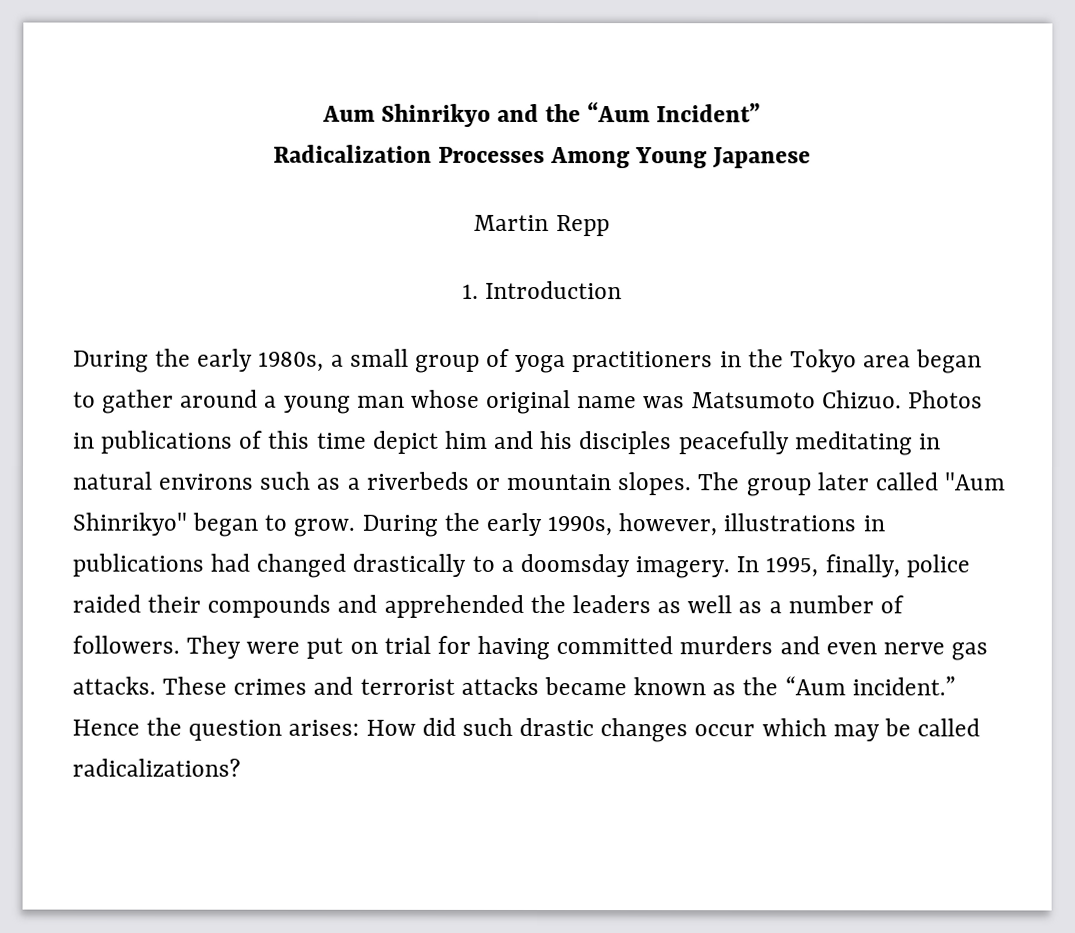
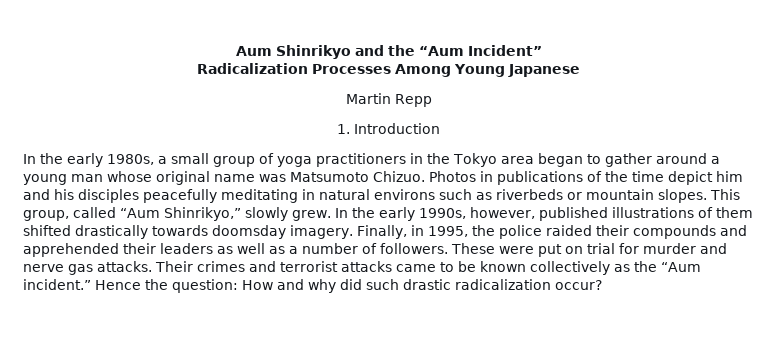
[73,350,149,373] During -> [23,154,36,164] In
[268,430,311,449] this -> [605,171,628,182] the
[346,477,360,490] a -> (492, 196) none
[697,472,1006,497] [72,512,885,537] [72,553,900,579] The group later called "Aum Shinrikyo" began to grow. During the early 1990s, however, illustrations in publications had changed drastically to a doomsday imagery. In 1995, finally, -> [710,189,740,200] [23,207,753,221] [23,225,495,239] This group, called “Aum Shinrikyo,” slowly grew. In the early 1990s, however, published illustrations of them shifted drastically towards doomsday imagery. Finally, in 1995, the
[529,594,566,614] the -> [123,243,156,254] their
[186,635,242,659] They -> [451,243,495,254] These
[477,635,877,661] having committed murders and even -> [643,243,727,254] murder and
[162,676,228,695] These -> [155,261,193,272] Their
[543,677,707,696] became known -> [396,261,610,275] came to be known collectively
[188,717,981,743] [72,758,241,777] question arises: How did such drastic changes occur which may be called radicalizations? -> [172,279,602,293] question: How and why did such drastic radicalization occur?

